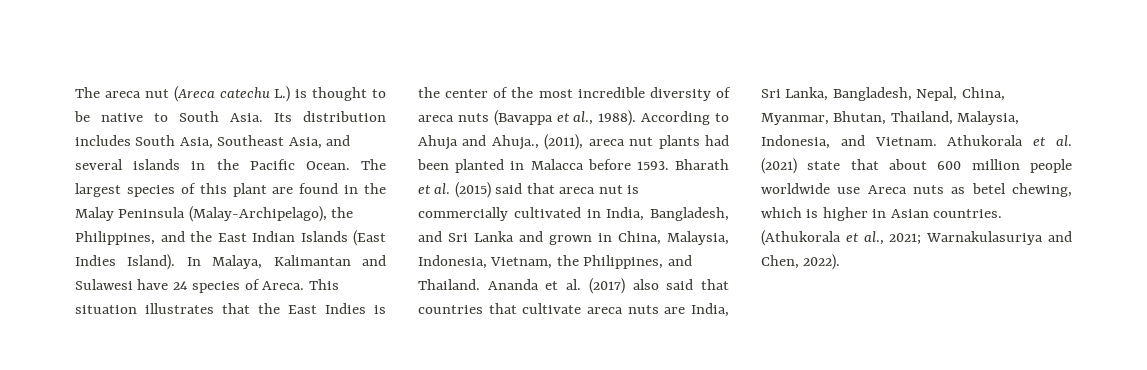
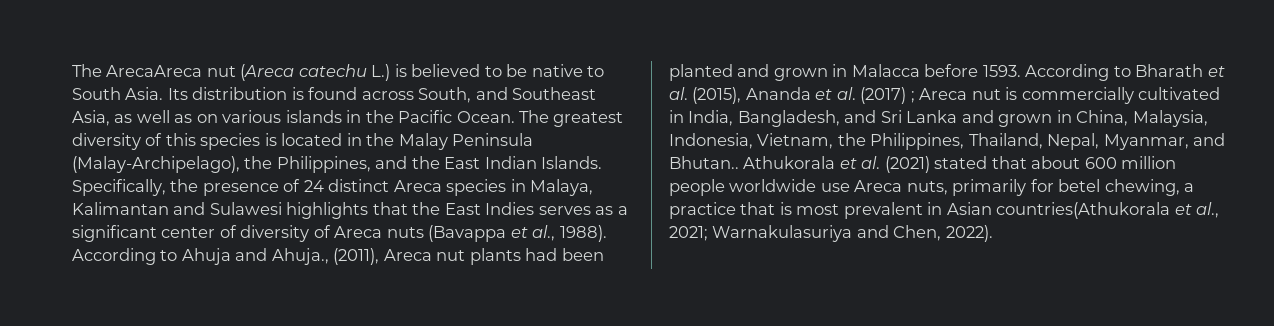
[75,87,141,98] The areca -> [72,64,203,77] The ArecaAreca
[312,87,368,101] thought -> [411,64,481,77] believed
[75,135,351,149] [75,159,123,170] includes South Asia, Southeast Asia, and several -> [291,87,597,103] [72,110,282,126] is found across South, and Southeast Asia, as well as on various
[75,183,339,197] largest species of this plant are found -> [553,112,624,127] [72,133,343,150] greatest diversity of this species is located
[300,230,386,246] [75,254,386,270] [75,279,339,293] [75,303,386,314] [418,87,731,101] [418,115,454,122] Islands (East Indies Island). In Malaya, Kalimantan and Sulawesi have 24 species of Areca. This situation illustrates that the East Indies is the center of the most incredible diversity of areca -> [541,156,603,169] [72,179,594,196] [72,202,628,219] [72,225,383,242] Islands. Specifically, the presence of 24 distinct Areca species in Malaya, Kalimantan and Sulawesi highlights that the East Indies serves as a significant center of diversity of Areca
[588,139,625,146] areca -> [383,249,432,261] Areca
(505, 166) none -> [737,64,828,81] and grown
(669, 165) none -> [1025,64,1131,81] According to
[454,182,596,198] (2015) said that areca -> [692,87,968,104] (2015), Ananda et al. (2017) ; Areca
[667,255,692,266] [418,278,729,294] [418,303,729,317] [761,87,1005,101] [761,111,1020,125] [761,135,937,149] and Thailand. Ananda et al. (2017) also said that countries that cultivate areca nuts are India, Sri Lanka, Bangladesh, Nepal, China, Myanmar, Bhutan, Thailand, Malaysia, Indonesia, and Vietnam. -> [968,133,1226,150] [669,156,739,169] Thailand, Nepal, Myanmar, and Bhutan..
[807,161,841,170] state -> [934,156,988,169] stated
[913,183,1072,197] [761,207,1003,221] [761,230,841,246] nuts as betel chewing, which is higher in Asian countries. (Athukorala -> [906,179,1195,196] [669,202,1171,219] nuts, primarily for betel chewing, a practice that is most prevalent in Asian countries(Athukorala

